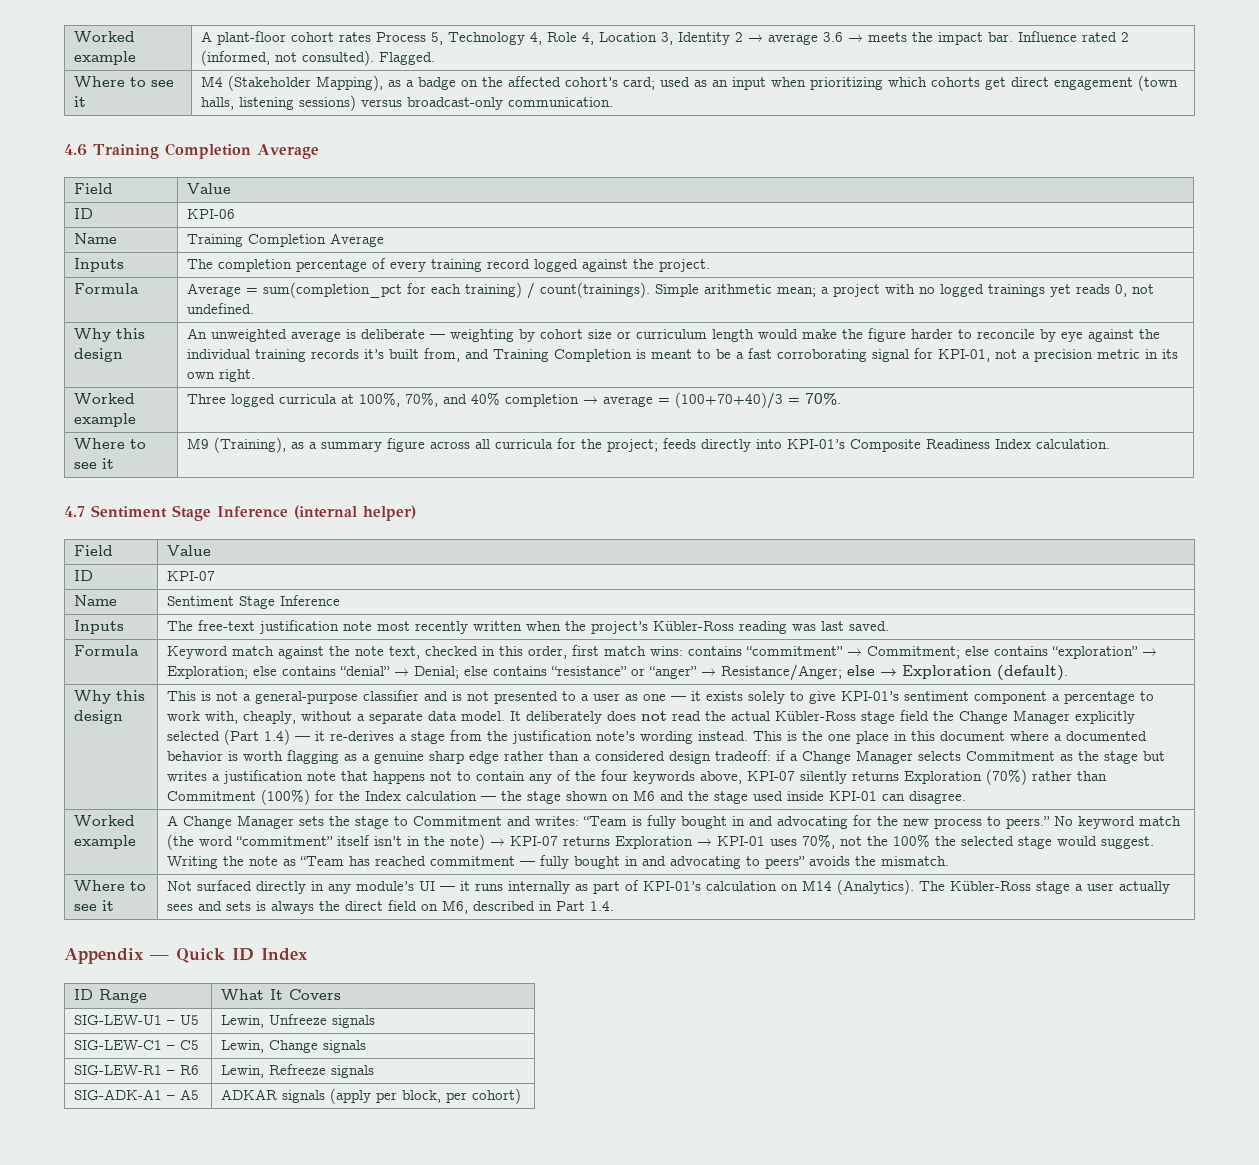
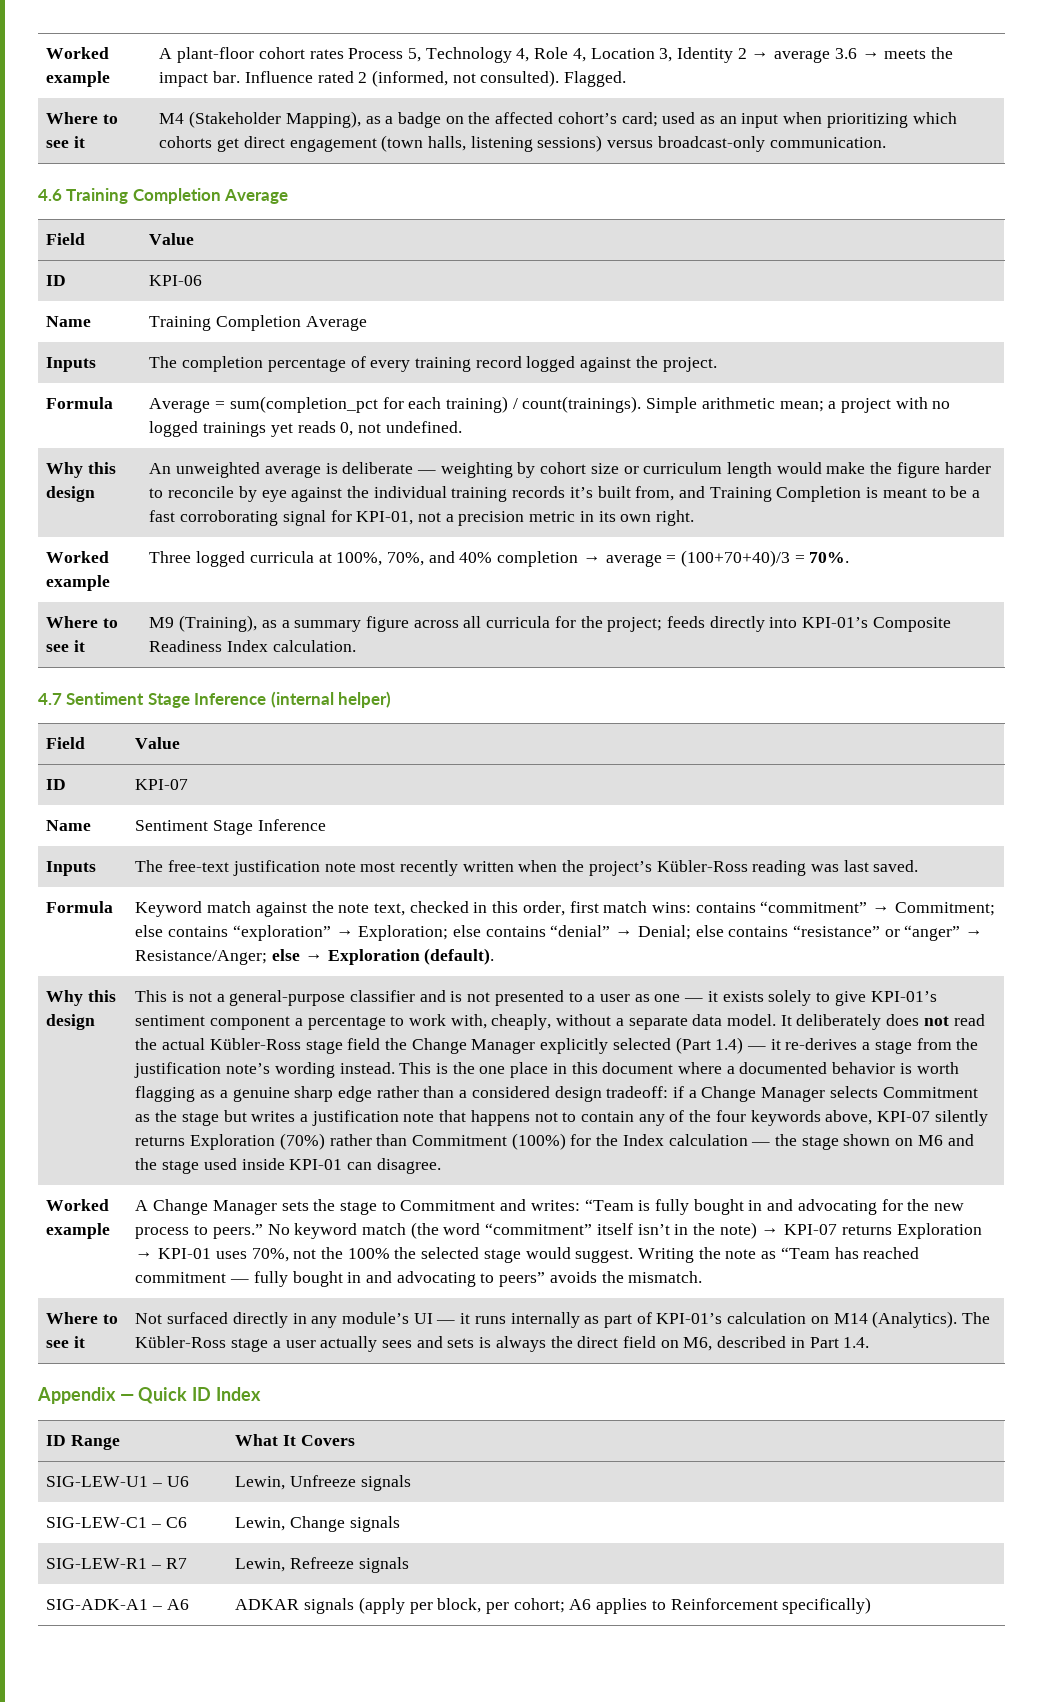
[180,1015,200,1025] U5 -> [166,1476,189,1487] U6
[180,1040,200,1050] C5 -> [165,1517,187,1528] C6
[180,1065,200,1075] R6 -> [165,1558,187,1569] R7
[180,1089,200,1100] A5 -> [166,1599,189,1610] A6
[472,1088,522,1104] cohort) -> [513,1597,872,1614] cohort; A6 applies to Reinforcement specifically)

